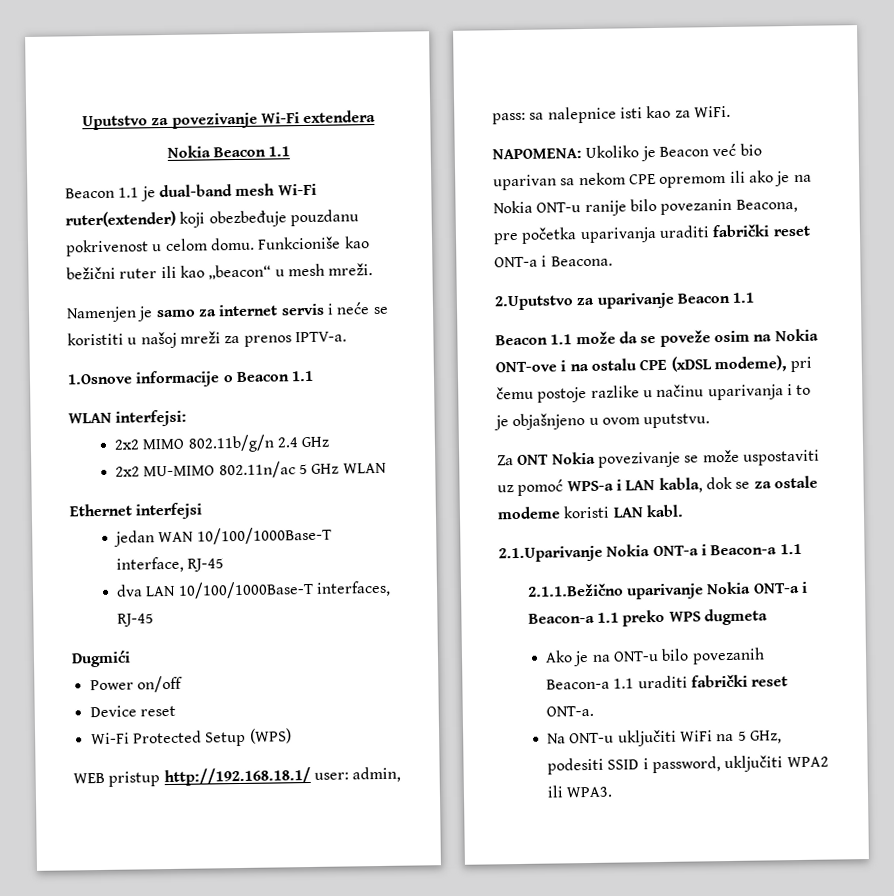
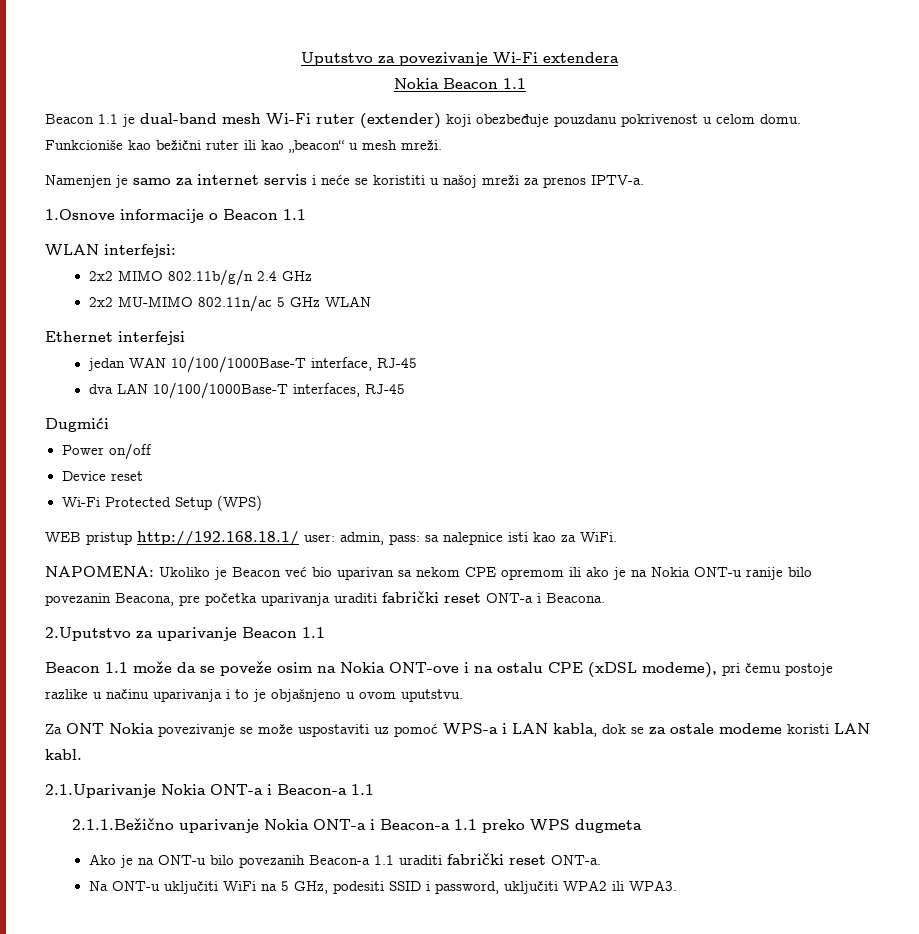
[65,210,176,228] ruter(extender) -> [316,113,441,129] ruter (extender)

